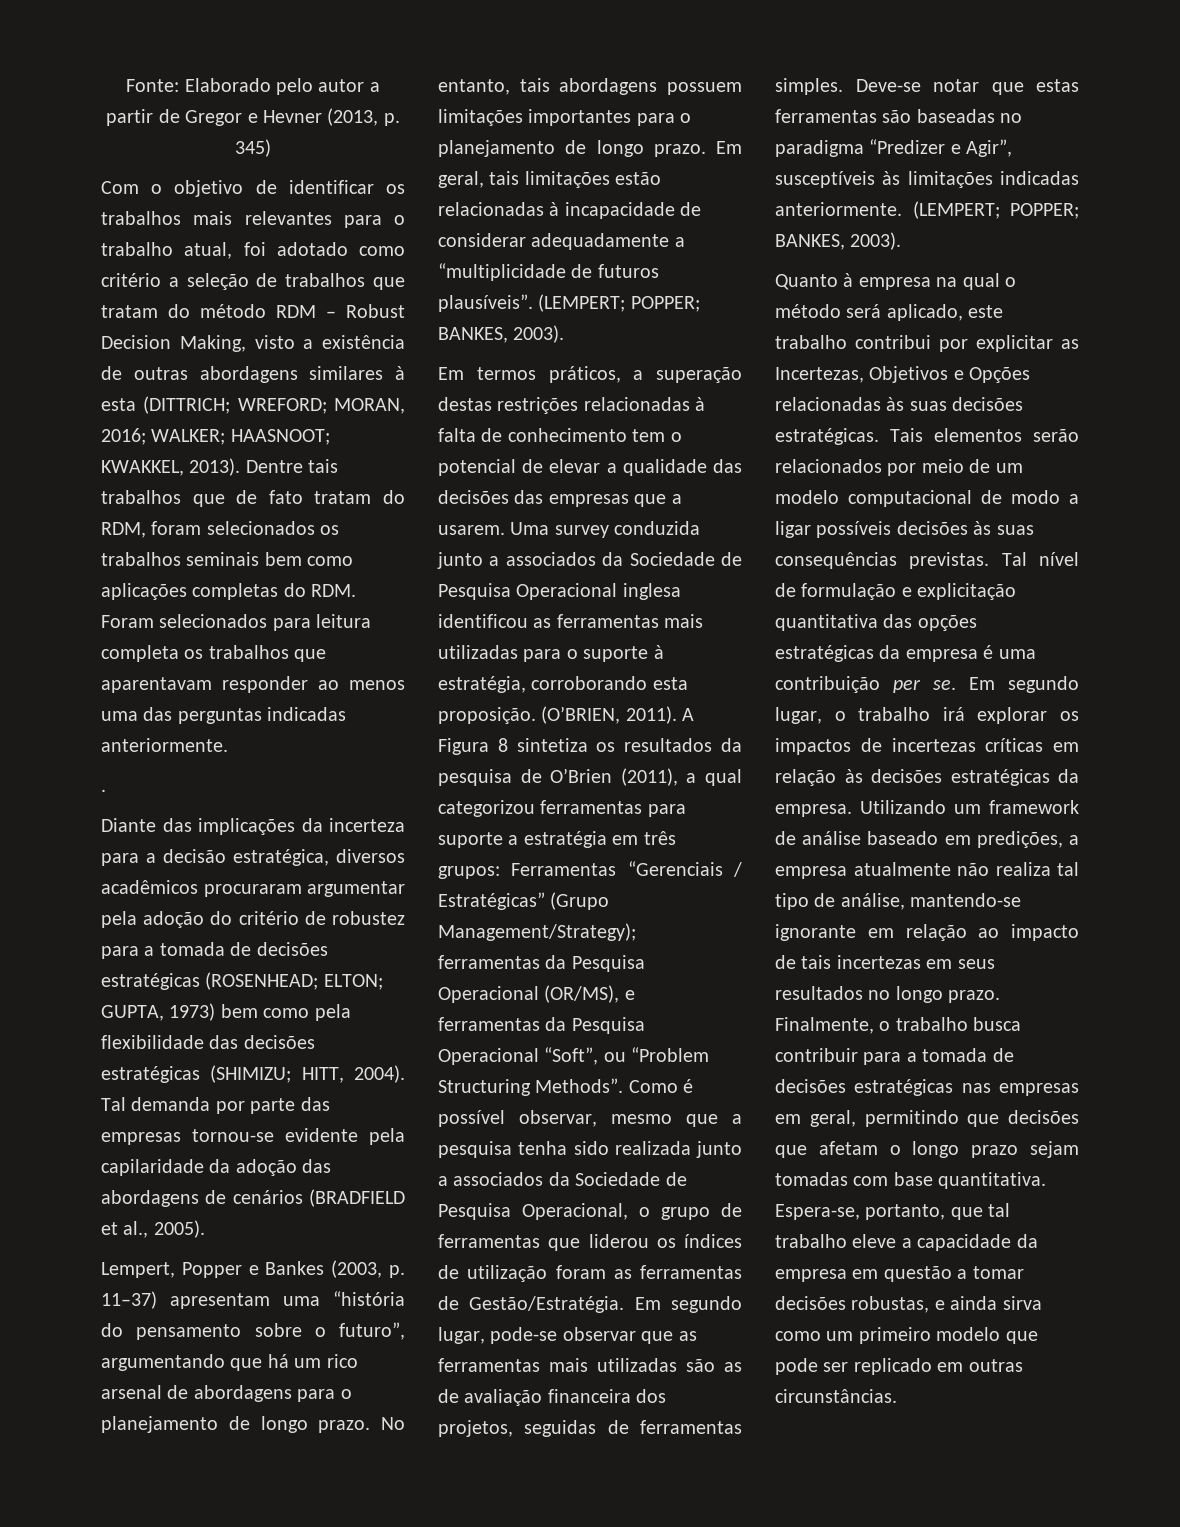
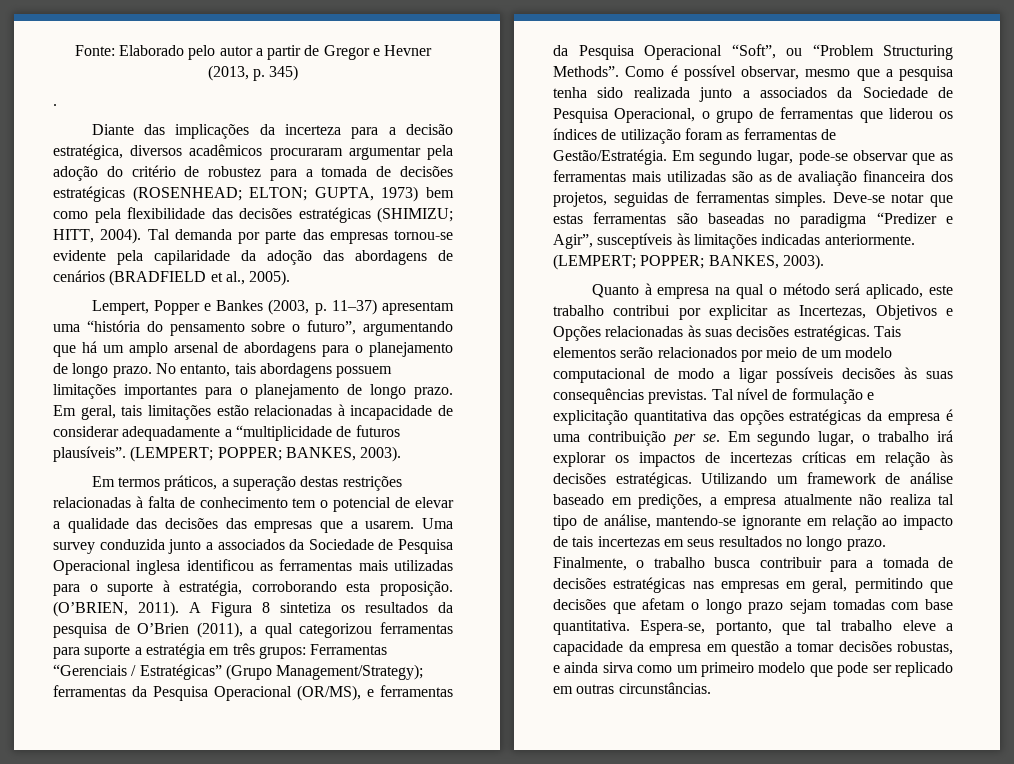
[101,180,405,197] [101,211,405,228] [101,242,405,259] [101,273,406,290] [101,304,405,318] [101,335,405,352] [101,366,405,383] [101,396,405,414] [101,428,330,445] [101,458,339,476] [101,490,405,507] [101,521,340,538] [101,552,354,566] [101,583,357,600] [101,614,372,631] [101,645,327,662] [101,676,405,693] [101,707,347,724] [101,738,228,752] // Com o objetivo de identificar os trabalhos mais relevantes para o trabalho atual, foi adotado como critério a seleção de trabalhos que tratam do método RDM – Robust Decision Making, visto a existência de outras abordagens similares à esta (DITTRICH; WREFORD; MORAN, 2016; WALKER; HAASNOOT; KWAKKEL, 2013). Dentre tais trabalhos que de fato tratam do RDM, foram selecionados os trabalhos seminais bem como aplicações completas do RDM. Foram selecionados para leitura completa os trabalhos que aparentavam responder ao menos uma das perguntas indicadas anteriormente. -> (299, 73) none
[326,1354,358,1368] rico -> [128,342,168,357] amplo
[950,769,1079,786] [775,804,852,817] estratégicas da empresa. -> [615,472,692,488] estratégicas.

